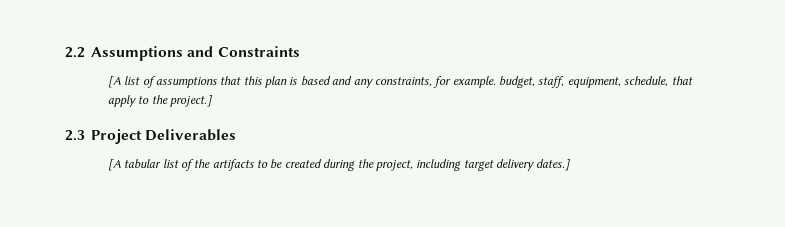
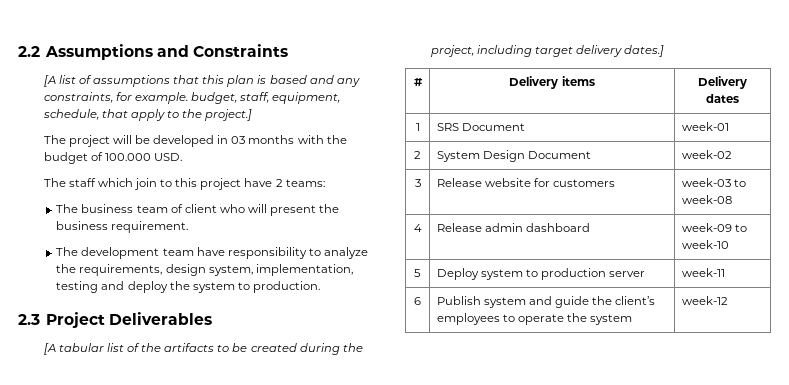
(212, 101) none -> [43,135,347,147] [43,152,183,164] [43,178,325,190] [56,204,340,216] [56,221,189,233] [56,247,369,259] [56,264,353,276] [56,281,321,293] // The project will be developed in 03 months with the budget of 100.000 USD. // The staff which join to this project have 2 teams: // The business team of client who will present the business requirement. // The development team have responsibility to analyze the requirements, design system, implementation, testing and deploy the system to production.
(571, 165) none -> [413,78,423,86] [509,76,595,89] [698,76,747,89] [706,94,739,103] [415,123,420,131] [436,123,525,131] [681,122,729,131] [414,151,421,159] [436,150,591,162] [681,150,732,159] [414,179,421,187] [436,178,615,187] [681,178,746,187] [681,195,732,204] [413,224,422,232] [436,223,590,232] [681,223,747,232] [681,240,729,249] [414,269,421,277] [436,268,645,280] [681,268,725,277] [414,297,421,305] [436,296,656,308] [436,313,632,325] [681,296,728,305] // # | Delivery items | Delivery dates // 1 | SRS Document | week-01 // 2 | System Design Document | week-02 // 3 | Release website for customers | week-03 to week-08 // 4 | Release admin dashboard | week-09 to week-10 // 5 | Deploy system to production server | week-11 // 6 | Publish system and guide the client’s employees to operate the system | week-12

